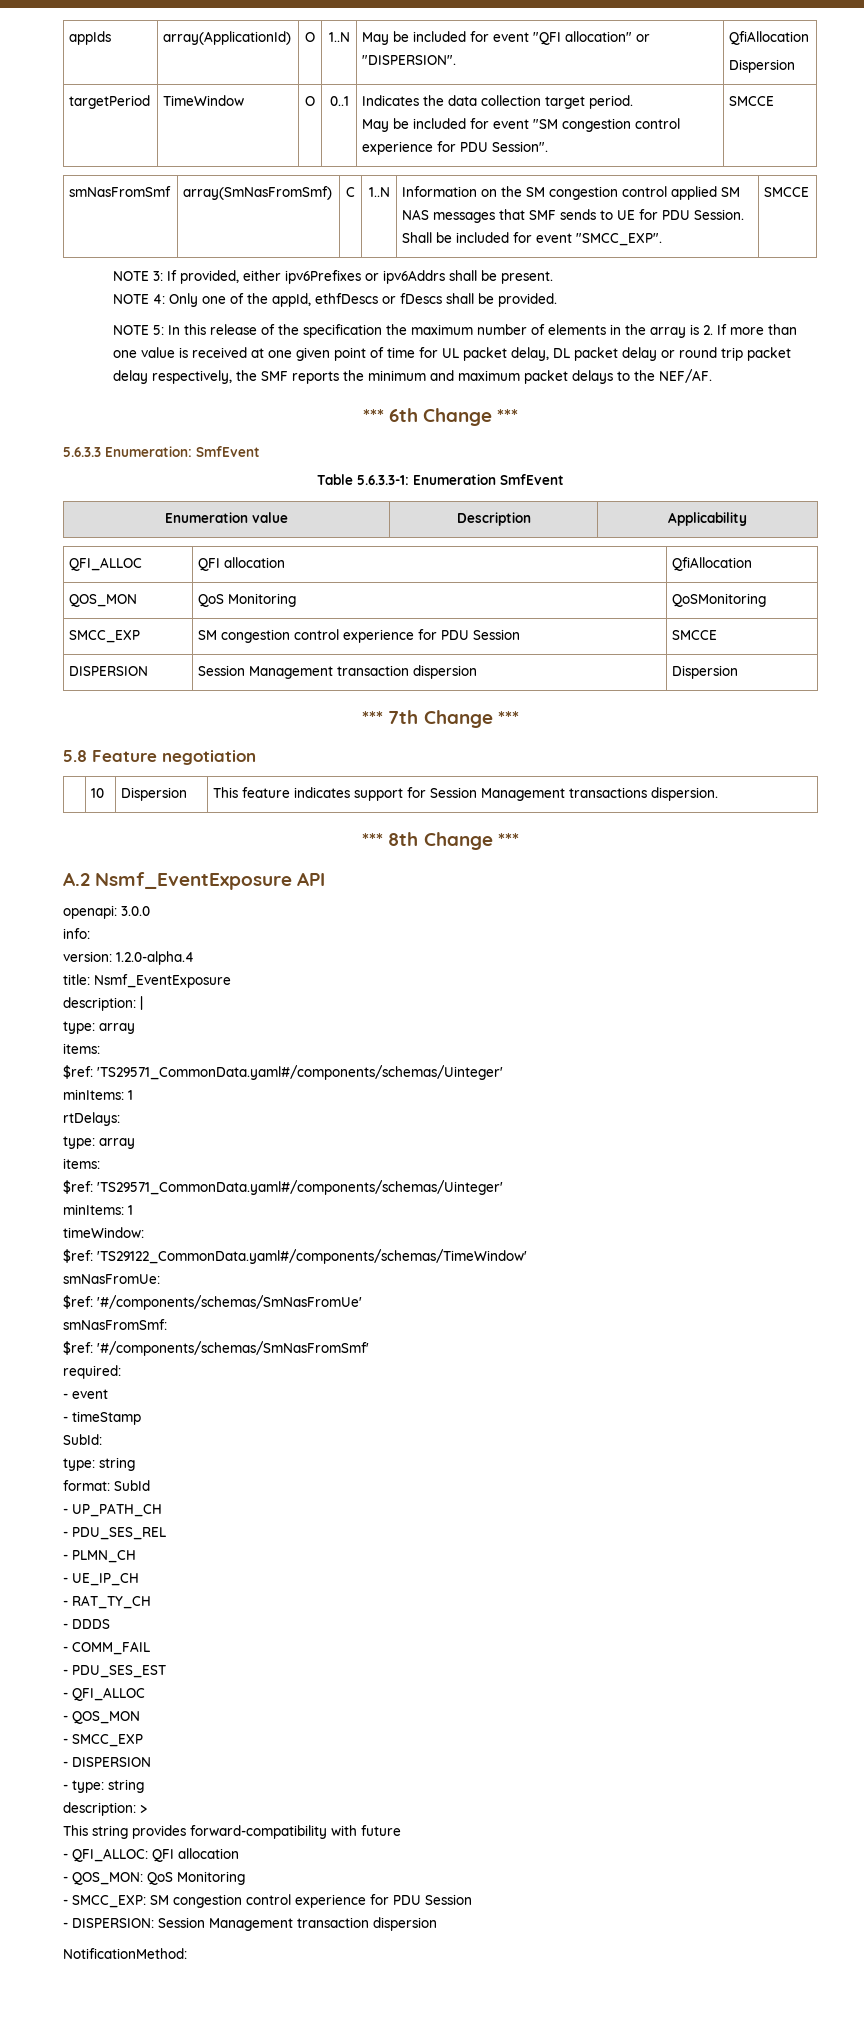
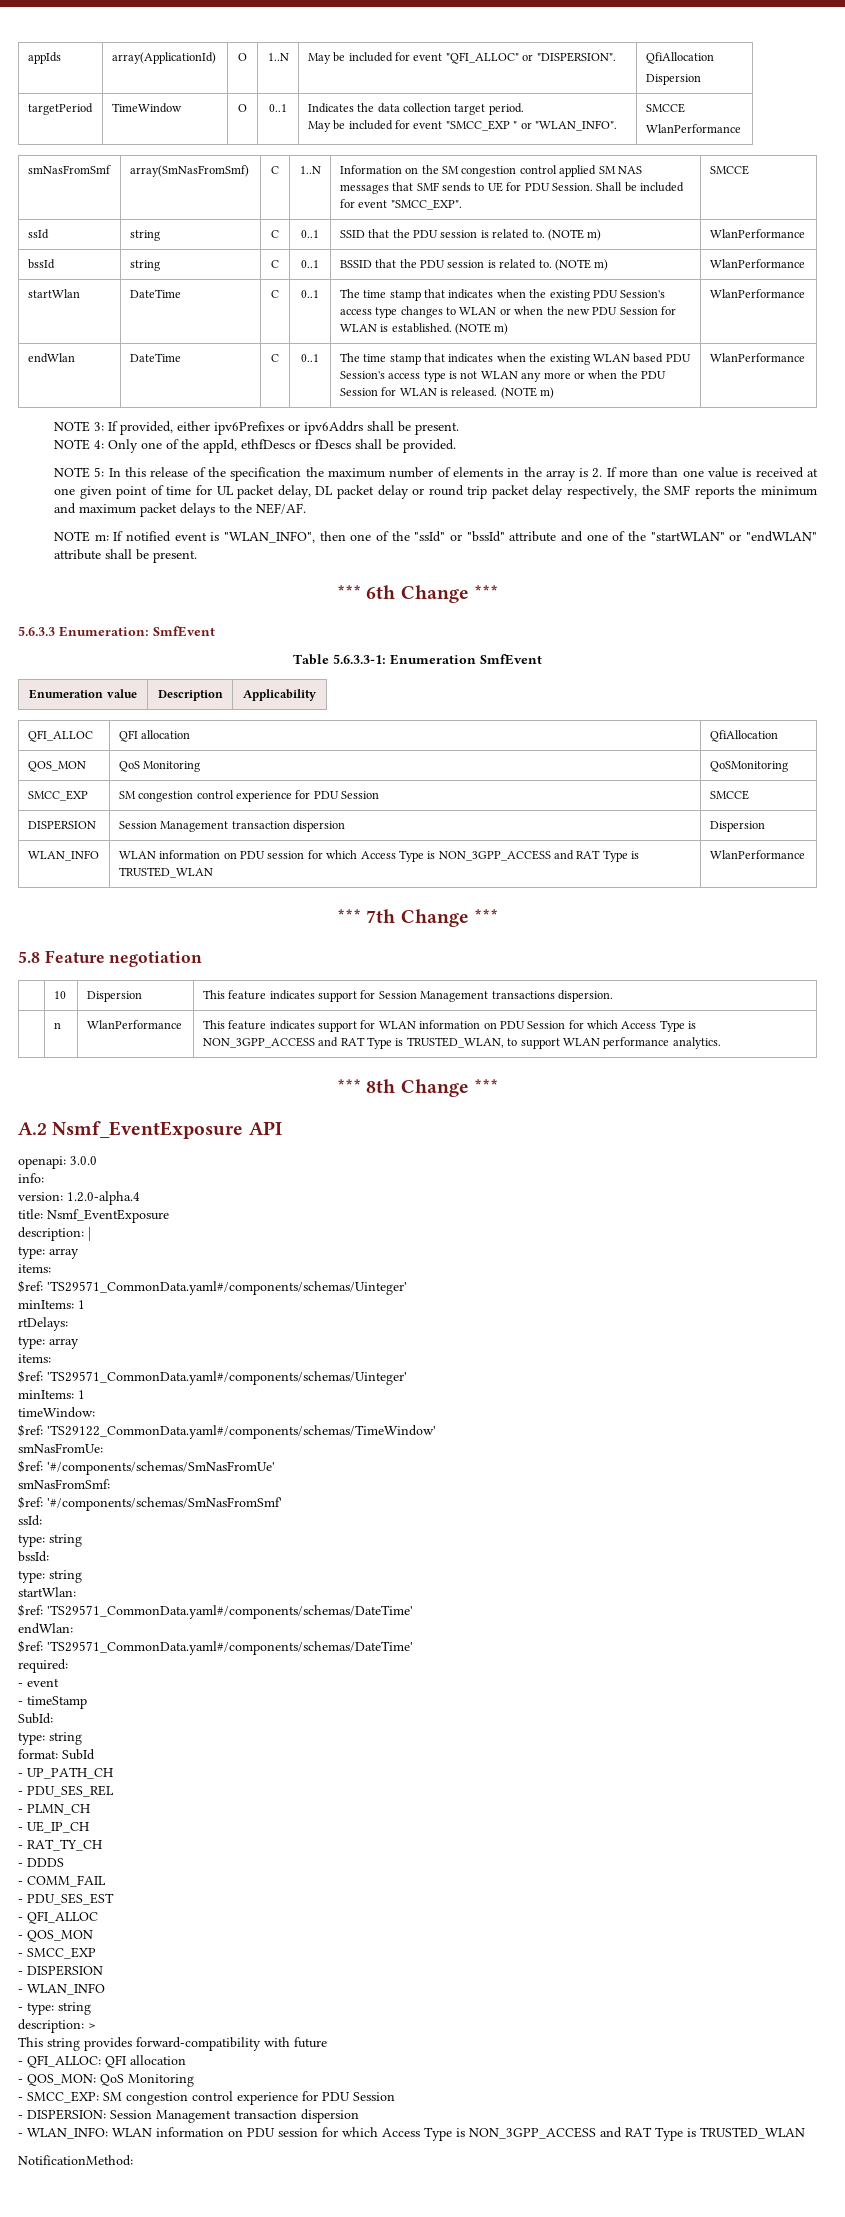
[533,31,633,45] "QFI allocation" -> [445,52,519,64] "QFI_ALLOC"
[533,118,681,132] [362,141,549,155] [729,96,775,106] "SM congestion control experience for PDU Session". | SMCCE -> [445,120,617,131] [645,103,685,113] [645,124,741,133] "SMCC_EXP " or "WLAN_INFO". | SMCCE // WlanPerformance
(810, 192) none -> [27,229,49,239] [129,230,160,241] [271,230,279,238] [301,230,319,238] [339,229,602,241] [709,229,805,238] [27,259,55,269] [129,260,160,271] [271,260,279,268] [301,260,319,268] [339,259,609,271] [709,259,805,268] [27,289,80,298] [129,289,181,298] [271,290,279,298] [301,290,319,298] [339,289,666,301] [339,306,676,318] [339,323,509,335] [709,289,805,298] [27,353,75,363] [129,353,181,362] [271,354,279,362] [301,354,319,362] [339,353,691,365] [339,370,666,382] [339,387,555,399] [709,353,805,362] // ssId | string | C | 0..1 | SSID that the PDU session is related to. (NOTE m) | WlanPerformance // bssId | string | C | 0..1 | BSSID that the PDU session is related to. (NOTE m) | WlanPerformance // startWlan | DateTime | C | 0..1 | The time stamp that indicates when the existing PDU Session's access type changes to WLAN or when the new PDU Session for WLAN is established. (NOTE m) | WlanPerformance // endWlan | DateTime | C | 0..1 | The time stamp that indicates when the existing WLAN based PDU Session's access type is not WLAN any more or when the PDU Session for WLAN is released. (NOTE m) | WlanPerformance
(713, 376) none -> [54,531,817,543] [54,549,198,563] // NOTE m: If notified event is "WLAN_INFO", then one of the "ssId" or "bssId" attribute and one of the "startWLAN" or "endWLAN" attribute shall be present.
(739, 672) none -> [27,850,99,861] [118,850,640,862] [118,867,213,878] [709,850,805,859] // WLAN_INFO | WLAN information on PDU session for which Access Type is NON_3GPP_ACCESS and RAT Type is TRUSTED_WLAN | WlanPerformance
(719, 794) none -> [53,1022,61,1029] [86,1020,182,1029] [202,1020,697,1032] [202,1037,721,1049] // | n | WlanPerformance | This feature indicates support for WLAN information on PDU Session for which Access Type is NON_3GPP_ACCESS and RAT Type is TRUSTED_WLAN, to support WLAN performance analytics.
(369, 1348) none -> [18,1515,42,1526] [18,1534,82,1547] [18,1551,49,1562] [18,1570,82,1583] [18,1587,76,1597] [18,1604,413,1619] [18,1623,73,1634] [18,1640,413,1655] // ssId: // type: string // bssId: // type: string // startWlan: // $ref: 'TS29571_CommonData.yaml#/components/schemas/DateTime' // endWlan: // $ref: 'TS29571_CommonData.yaml#/components/schemas/DateTime'
(151, 1762) none -> [18,1983,105,1995] // - WLAN_INFO
(437, 1924) none -> [18,2127,805,2141] // - WLAN_INFO: WLAN information on PDU session for which Access Type is NON_3GPP_ACCESS and RAT Type is TRUSTED_WLAN

